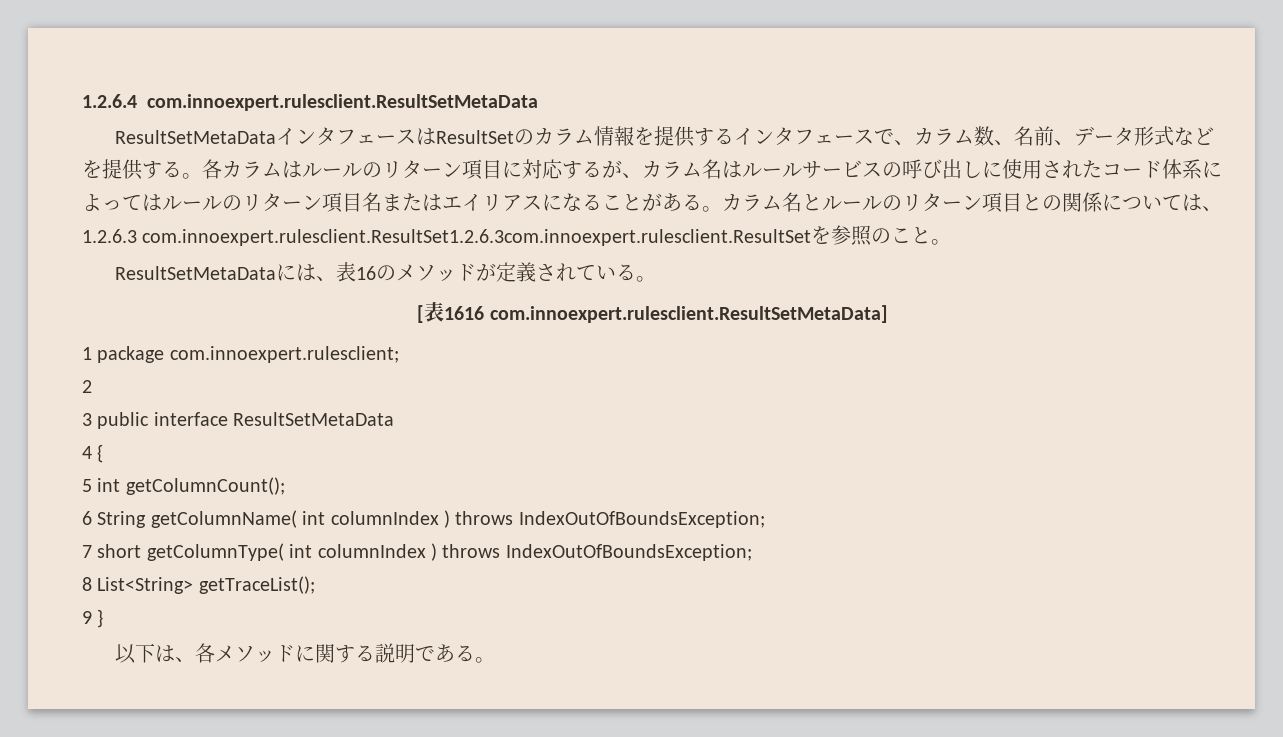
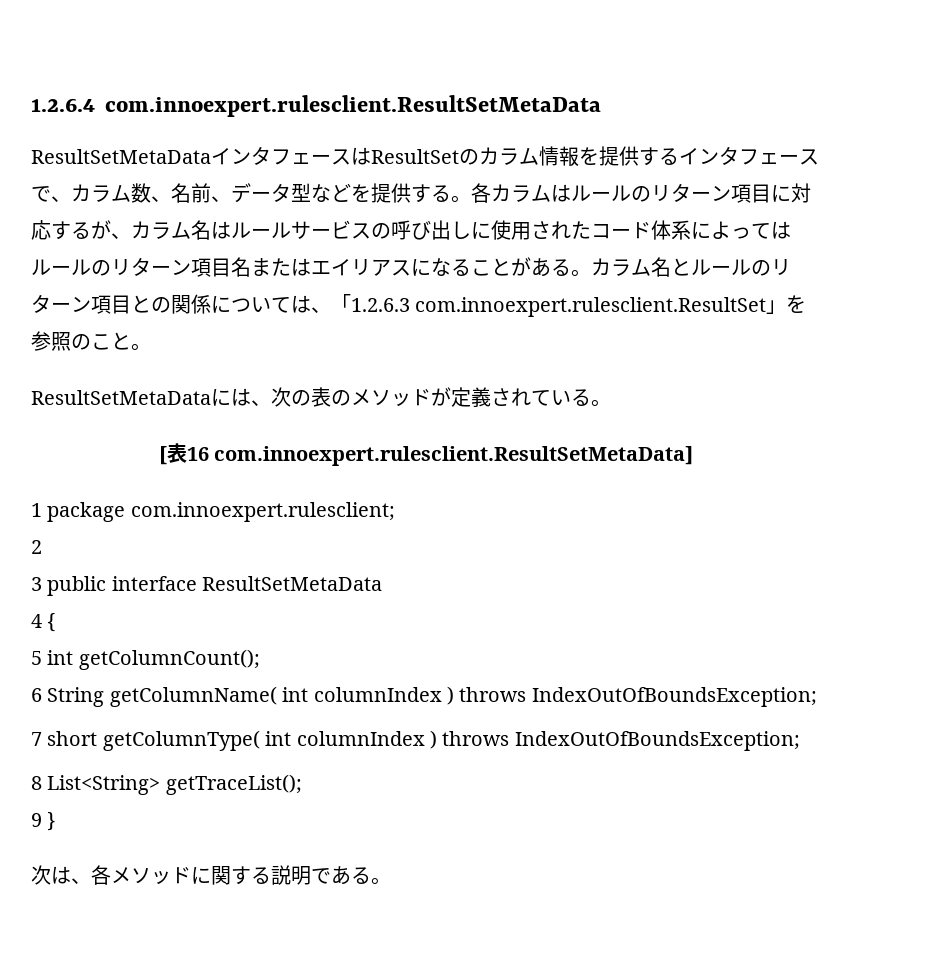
[1134,126,1175,146] 形式 -> [291,183,311,202] 型
[82,229,812,246] 1.2.6.3 com.innoexpert.rulesclient.ResultSet1.2.6.3com.innoexpert.rulesclient.ResultSet -> [331,294,787,317] 「1.2.6.3 com.innoexpert.rulesclient.ResultSet」
[336,262,377,282] 表16 -> [271,387,331,407] 次の表
[444,306,485,320] 1616 -> [186,447,209,461] 16
[115,643,156,664] 以下 -> [31,865,51,885] 次

